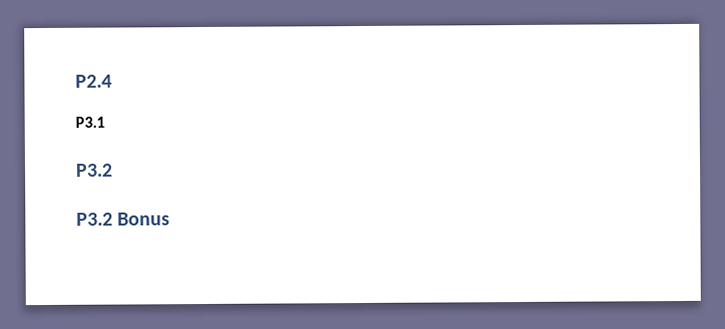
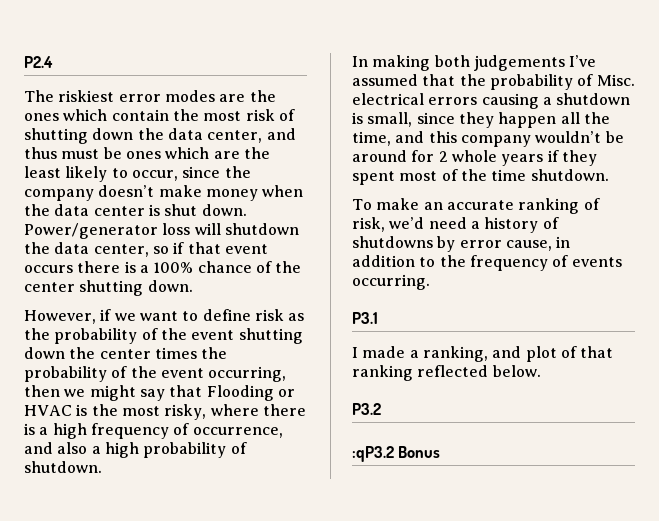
[75,116,105,128] P3.1 -> [24,90,276,102] [24,109,295,121] [24,128,296,144] [24,147,270,159] [24,166,251,182] [24,185,304,201] [24,204,247,216] [24,223,299,239] [24,242,268,257] [24,261,302,273] [24,280,193,296] [24,309,305,324] [24,328,303,344] [24,347,228,359] [24,366,287,382] [24,385,295,401] [24,404,306,420] [24,423,283,439] [24,442,247,458] [24,461,102,473] [352,55,597,71] [352,74,635,90] [352,93,631,109] [352,112,610,128] [352,131,624,147] [352,150,597,166] [352,169,609,185] [352,198,600,214] [352,217,559,233] [352,236,571,252] [352,255,622,271] [352,274,430,290] [352,312,378,324] [352,346,614,362] [352,365,541,381] The riskiest error modes are the ones which contain the most risk of shutting down the data center, and thus must be ones which are the least likely to occur, since the company doesn’t make money when the data center is shut down. Power/generator loss will shutdown the data center, so if that event occurs there is a 100% chance of the center shutting down. // However, if we want to define risk as the probability of the event shutting down the center times the probability of the event occurring, then we might say that Flooding or HVAC is the most risky, where there is a high frequency of occurrence, and also a high probability of shutdown. // In making both judgements I’ve assumed that the probability of Misc. electrical errors causing a shutdown is small, since they happen all the time, and this company wouldn’t be around for 2 whole years if they spent most of the time shutdown. // To make an accurate ranking of risk, we’d need a history of shutdowns by error cause, in addition to the frequency of events occurring. // P3.1 // I made a ranking, and plot of that ranking reflected below.
[76,212,113,226] P3.2 -> [352,446,394,462] :qP3.2

